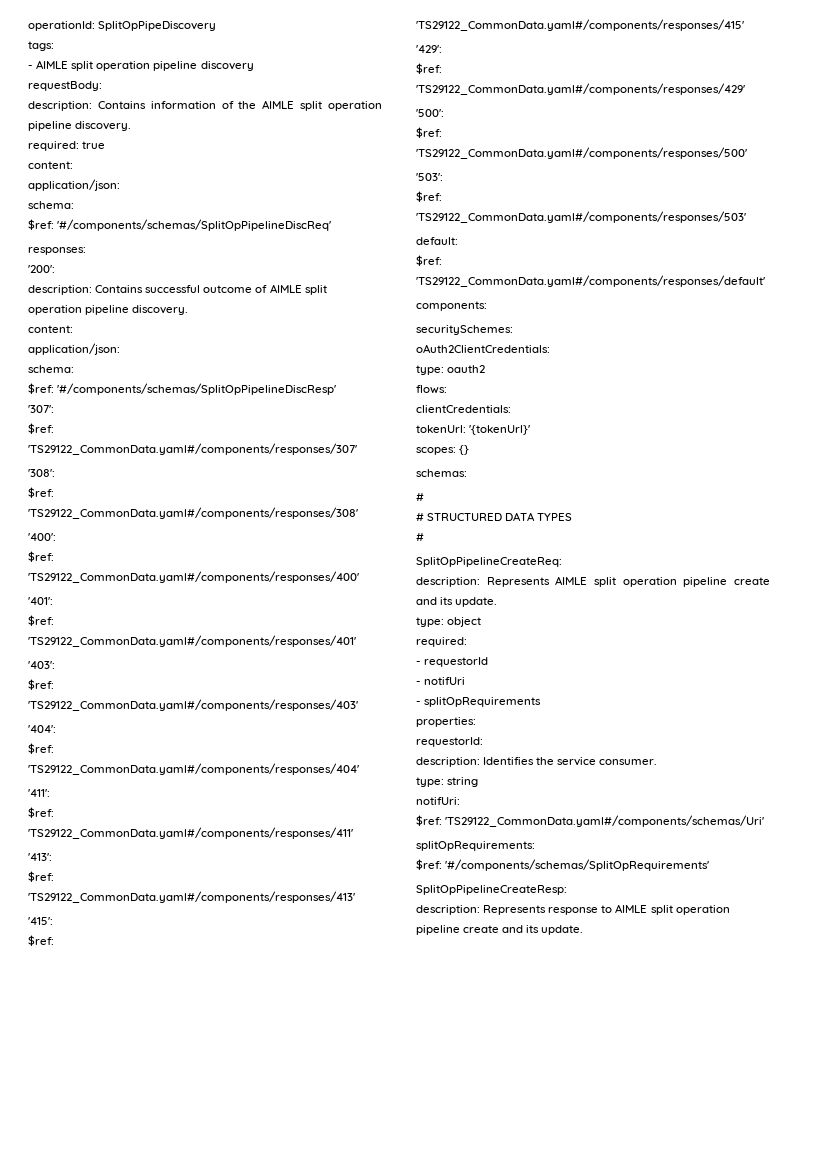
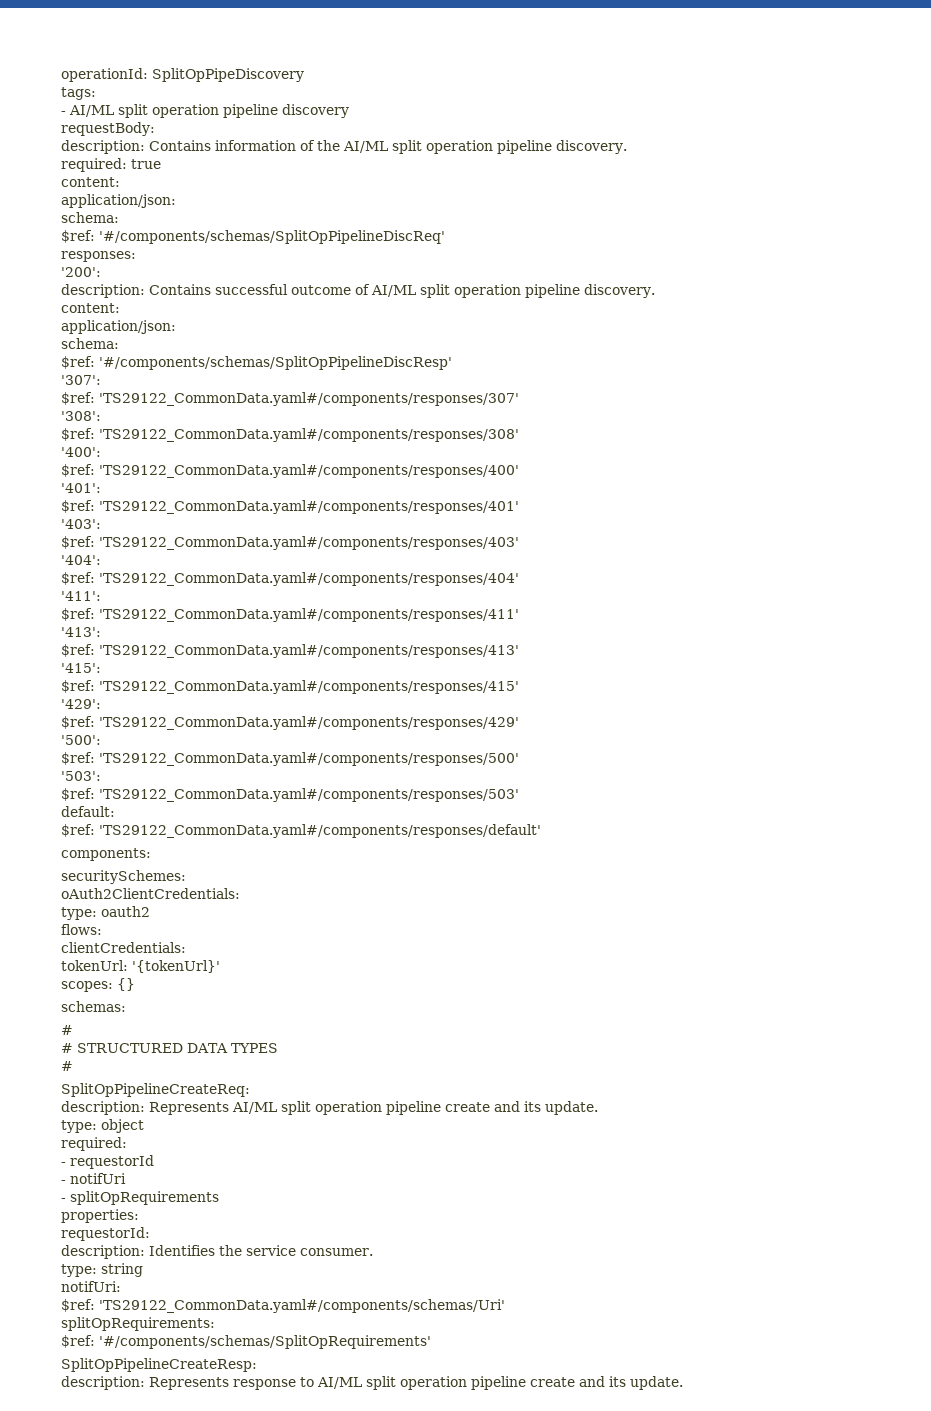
[36,60,69,69] AIMLE -> [69,105,114,117] AI/ML
[262,100,295,109] AIMLE -> [343,141,388,153] AI/ML
[269,284,302,293] AIMLE -> [371,285,416,297] AI/ML
[555,576,588,585] AIMLE -> [232,1102,277,1114] AI/ML
[615,904,648,913] AIMLE -> [317,1377,362,1389] AI/ML

